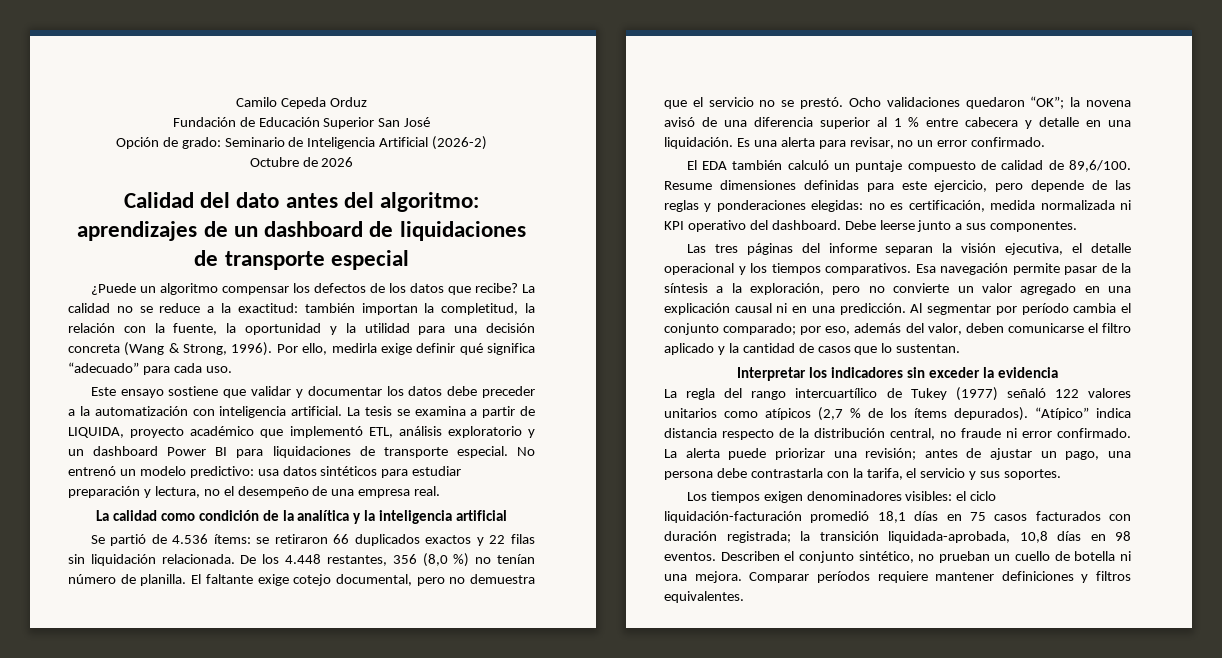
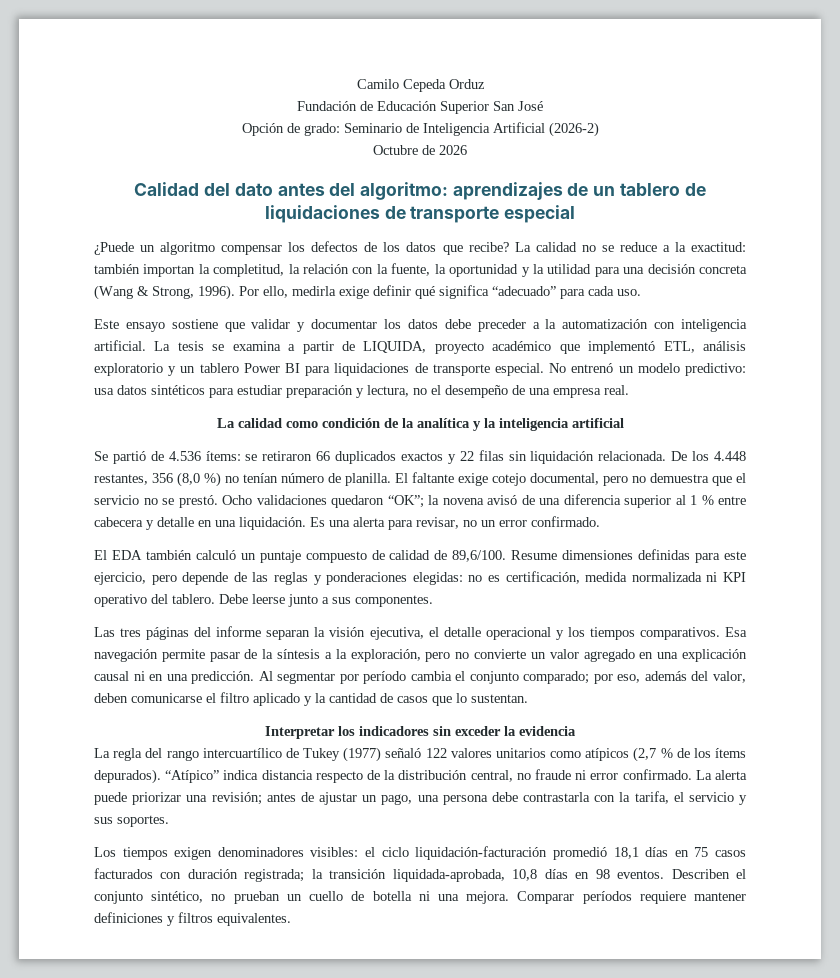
[264,221,364,237] dashboard -> [619,183,680,196] tablero
[93,446,159,456] dashboard -> [199,363,239,373] tablero
[771,220,841,230] dashboard. -> [172,594,215,604] tablero.

